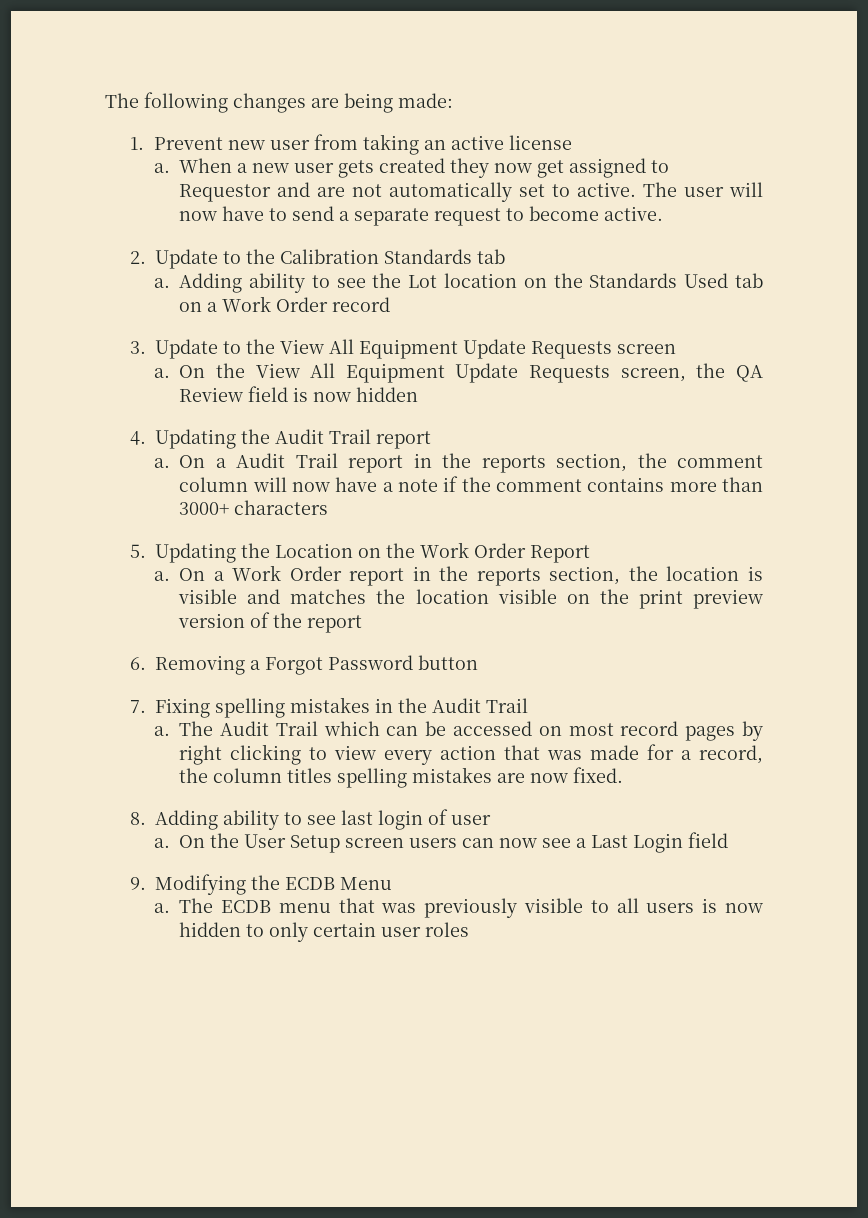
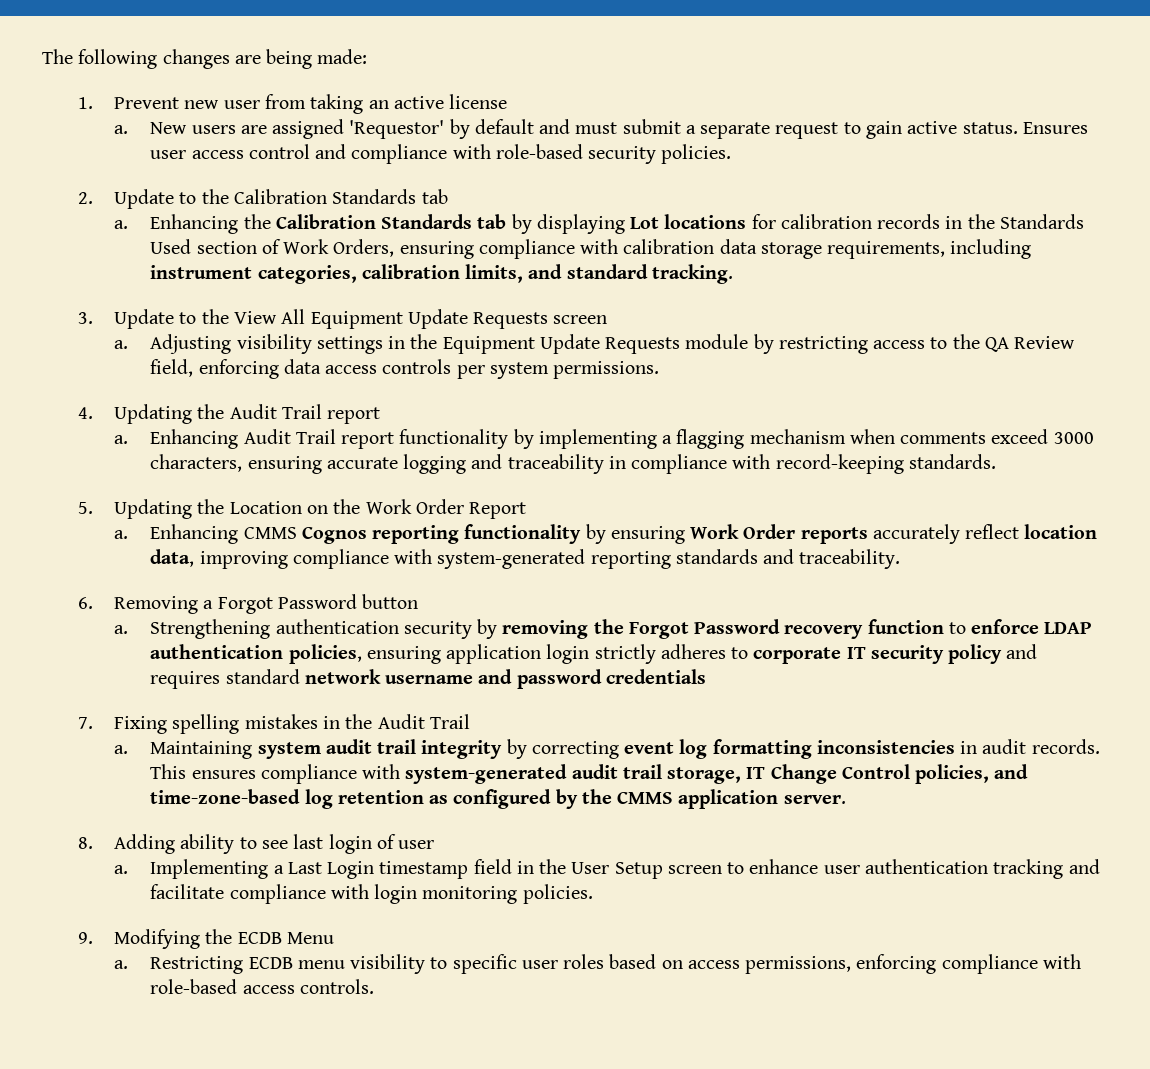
[179,158,670,178] [179,182,764,202] [179,206,664,226] When a new user gets created they now get assigned to Requestor and are not automatically set to active. The user will now have to send a separate request to become active. -> [150,119,1088,139] [150,144,732,164] New users are assigned 'Requestor' by default and must submit a separate request to gain active status. Ensures user access control and compliance with role-based security policies.
[179,273,764,293] [179,296,391,312] Adding ability to see the Lot location on the Standards Used tab on a Work Order record -> [150,214,1084,234] [150,239,1032,259] [150,264,733,284] Enhancing the Calibration Standards tab by displaying Lot locations for calibration records in the Standards Used section of Work Orders, ensuring compliance with calibration data storage requirements, including instrument categories, calibration limits, and standard tracking.
[179,363,763,383] [179,386,419,402] On the View All Equipment Update Requests screen, the QA Review field is now hidden -> [150,334,1076,354] [150,359,660,379] Adjusting visibility settings in the Equipment Update Requests module by restricting access to the QA Review field, enforcing data access controls per system permissions.
[179,453,764,473] [179,476,764,492] [179,500,329,515] On a Audit Trail report in the reports section, the comment column will now have a note if the comment contains more than 3000+ characters -> [150,429,1094,449] [150,454,996,474] Enhancing Audit Trail report functionality by implementing a flagging mechanism when comments exceed 3000 characters, ensuring accurate logging and traceability in compliance with record-keeping standards.
[179,565,763,586] [178,589,763,609] [178,612,363,633] On a Work Order report in the reports section, the location is visible and matches the location visible on the print preview version of the report -> [150,524,1098,544] [150,549,901,569] Enhancing CMMS Cognos reporting functionality by ensuring Work Order reports accurately reflect location data, improving compliance with system-generated reporting standards and traceability.
(478, 662) none -> [114,619,1093,639] [150,644,1038,664] [150,669,706,689] // a. Strengthening authentication security by removing the Forgot Password recovery function to enforce LDAP authentication policies, ensuring application login strictly adheres to corporate IT security policy and requires standard network username and password credentials
[179,721,764,741] [179,744,764,765] [179,767,624,788] The Audit Trail which can be accessed on most record pages by right clicking to view every action that was made for a record, the column titles spelling mistakes are now fixed. -> [150,739,1100,759] [150,764,1029,784] [150,789,846,809] Maintaining system audit trail integrity by correcting event log formatting inconsistencies in audit records. This ensures compliance with system-generated audit trail storage, IT Change Control policies, and time-zone-based log retention as configured by the CMMS application server.
[179,832,729,853] On the User Setup screen users can now see a Last Login field -> [150,859,1100,879] [150,884,593,904] Implementing a Last Login timestamp field in the User Setup screen to enhance user authentication tracking and facilitate compliance with login monitoring policies.
[179,898,214,913] The -> [150,956,244,974] Restricting
[338,898,764,918] [179,922,470,942] that was previously visible to all users is now hidden to only certain user roles -> [350,954,1081,974] [150,979,374,994] visibility to specific user roles based on access permissions, enforcing compliance with role-based access controls.

